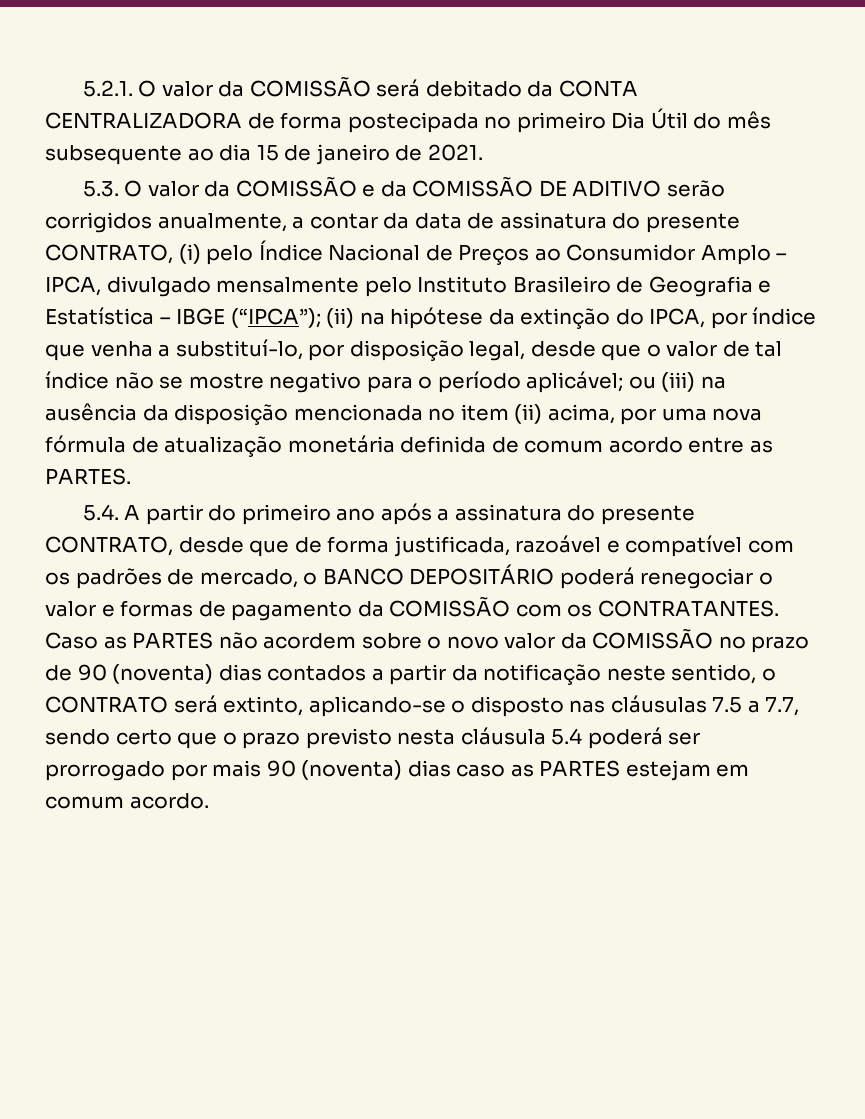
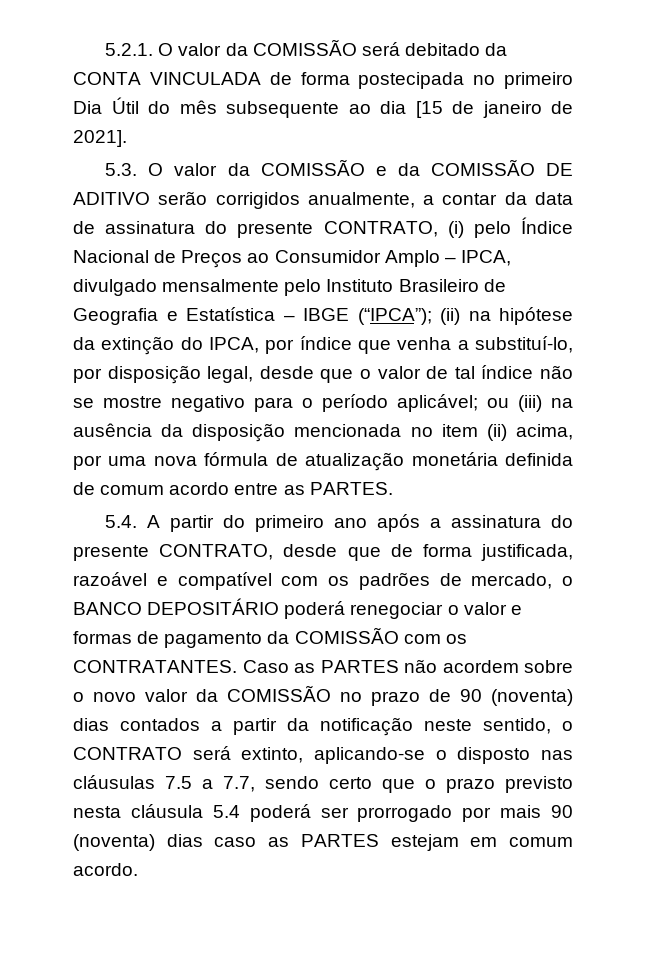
[45,112,242,129] CENTRALIZADORA -> [149,72,261,85] VINCULADA
[256,145,279,161] 15 -> [415,101,443,118] [15
[427,144,483,161] 2021. -> [73,130,127,147] 2021].

